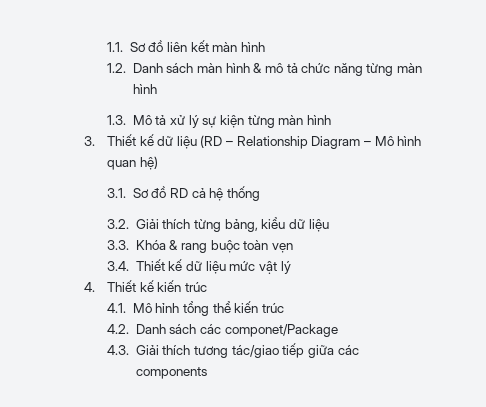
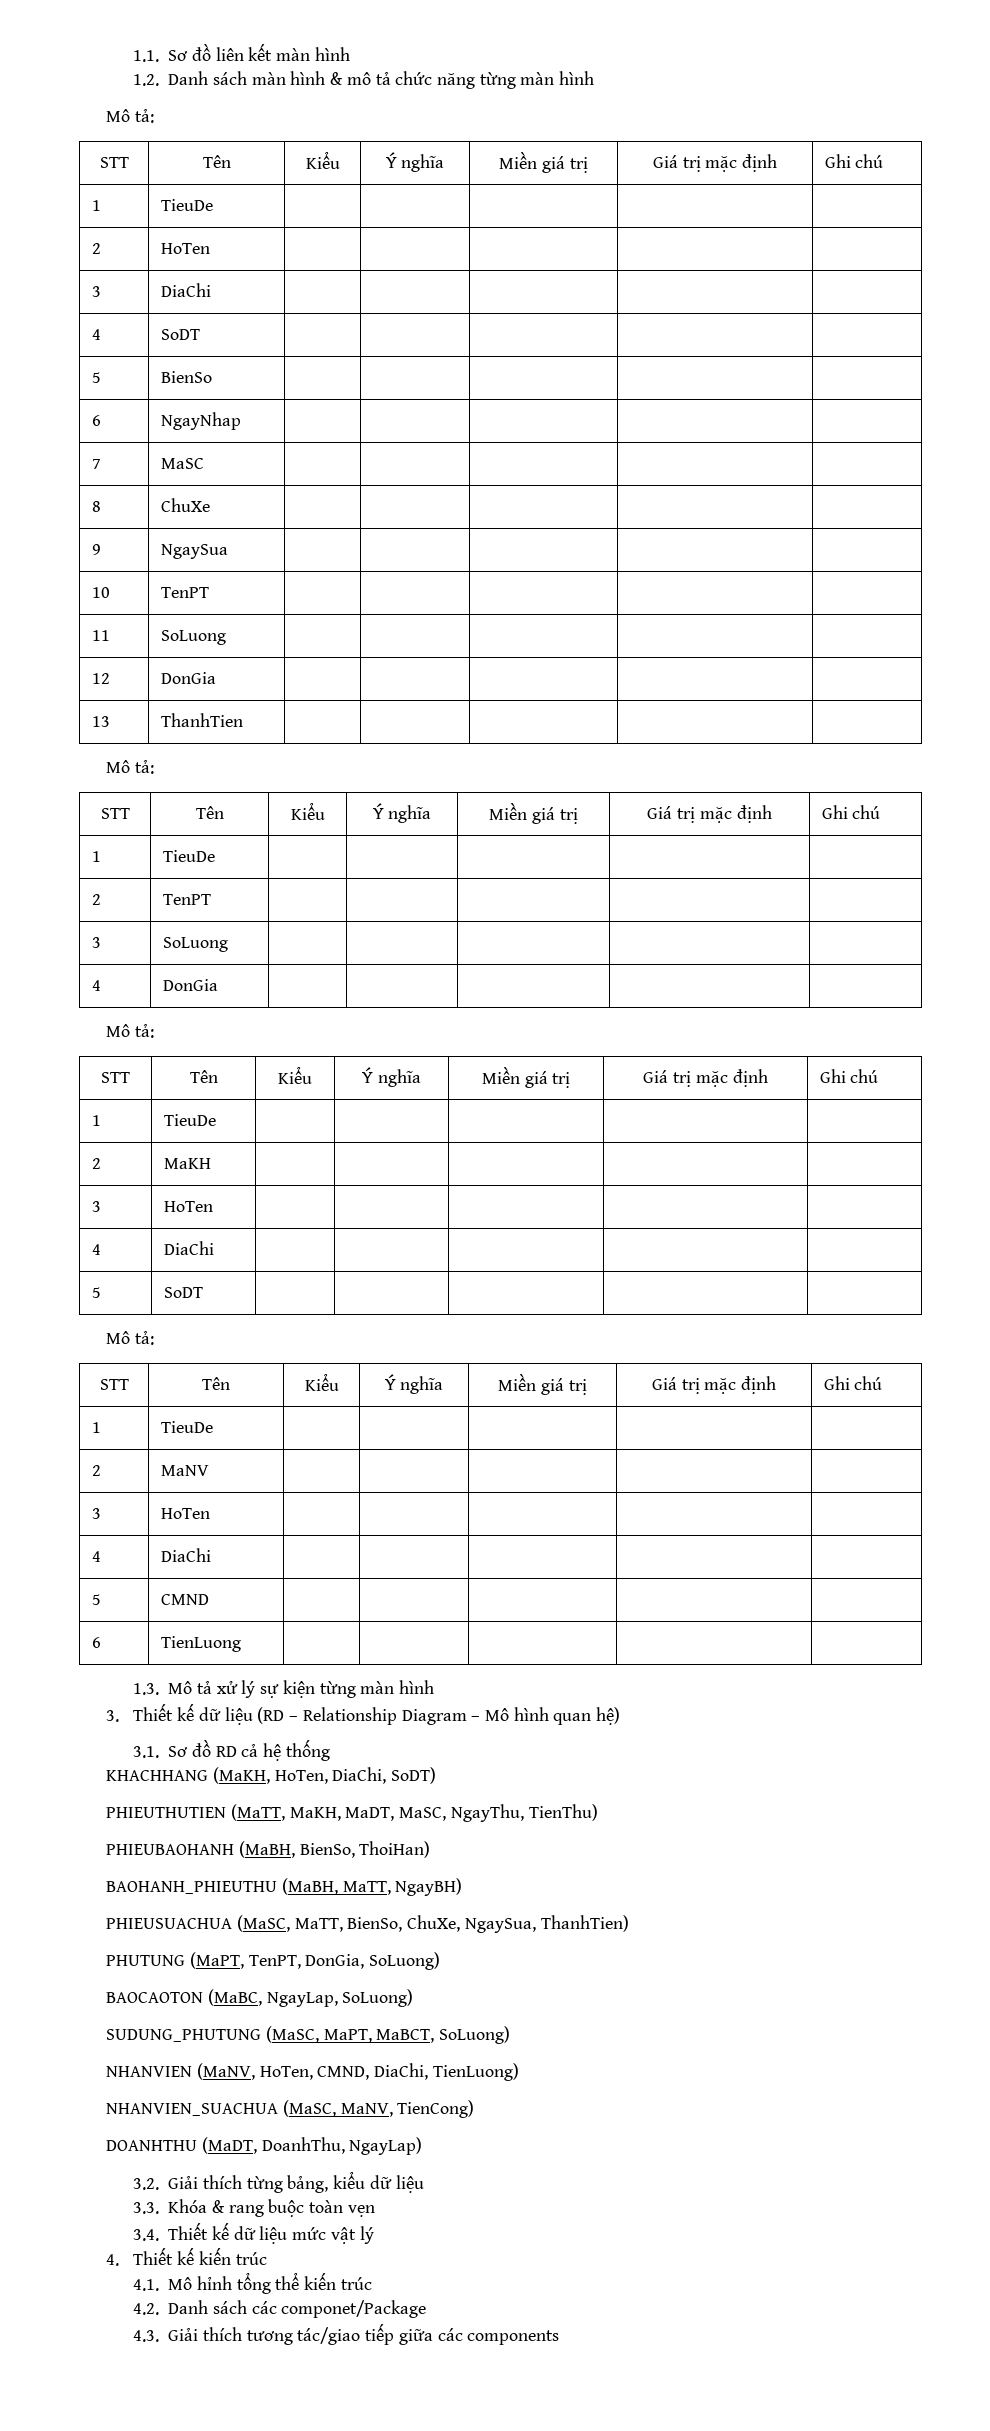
(157, 89) none -> [106,109,154,123] [99,157,129,168] [202,155,231,168] [305,151,340,169] [385,152,445,172] [499,151,588,173] [652,154,778,172] [824,154,884,168] [91,200,101,211] [160,199,213,211] [91,243,101,254] [160,243,210,254] [91,286,101,297] [160,283,211,297] [91,329,101,340] [160,329,200,340] [91,372,101,383] [160,371,212,383] [91,415,101,426] [160,412,241,430] [91,459,101,469] [160,458,204,469] [91,501,101,512] [160,498,210,512] [91,544,101,555] [160,544,228,559] [91,587,110,598] [160,587,209,598] [91,630,110,641] [160,630,226,645] [91,673,110,684] [160,672,216,684] [91,716,110,727] [160,713,243,727] [106,760,154,774] [100,808,130,819] [195,806,224,819] [290,802,325,820] [372,803,432,823] [489,802,578,824] [647,805,772,823] [821,805,881,819] [91,851,101,862] [162,850,215,862] [91,894,101,905] [162,894,211,905] [91,937,101,948] [162,937,228,952] [91,980,101,991] [162,979,218,991] [106,1024,154,1038] [101,1072,130,1083] [189,1070,218,1083] [278,1066,312,1084] [362,1067,421,1087] [481,1066,571,1088] [643,1069,768,1087] [819,1069,879,1083] [91,1115,101,1126] [163,1114,216,1126] [91,1158,101,1169] [163,1158,211,1169] [91,1201,101,1212] [163,1201,213,1212] [91,1244,101,1255] [163,1241,214,1255] [91,1287,101,1298] [163,1287,203,1298] [106,1331,154,1345] [99,1379,129,1390] [202,1377,230,1390] [304,1373,339,1391] [384,1374,444,1394] [498,1373,587,1395] [651,1376,777,1394] [823,1376,883,1390] [91,1422,101,1433] [160,1421,213,1433] [91,1465,101,1476] [160,1465,209,1476] [91,1508,101,1519] [160,1508,210,1519] [91,1551,101,1562] [160,1548,211,1562] [91,1594,101,1605] [160,1594,209,1605] [91,1637,101,1648] [160,1636,241,1652] // Mô tả: // STT | Tên | Kiểu | Ý nghĩa | Miền giá trị | Giá trị mặc định | Ghi chú // 1 | TieuDe | | | | | // 2 | HoTen | | | | | // 3 | DiaChi | | | | | // 4 | SoDT | | | | | // 5 | BienSo | | | | | // 6 | NgayNhap | | | | | // 7 | MaSC | | | | | // 8 | ChuXe | | | | | // 9 | NgaySua | | | | | // 10 | TenPT | | | | | // 11 | SoLuong | | | | | // 12 | DonGia | | | | | // 13 | ThanhTien | | | | | // Mô tả: // STT | Tên | Kiểu | Ý nghĩa | Miền giá trị | Giá trị mặc định | Ghi chú // 1 | TieuDe | | | | | // 2 | TenPT | | | | | // 3 | SoLuong | | | | | // 4 | DonGia | | | | | // Mô tả: // STT | Tên | Kiểu | Ý nghĩa | Miền giá trị | Giá trị mặc định | Ghi chú // 1 | TieuDe | | | | | // 2 | MaKH | | | | | // 3 | HoTen | | | | | // 4 | DiaChi | | | | | // 5 | SoDT | | | | | // Mô tả: // STT | Tên | Kiểu | Ý nghĩa | Miền giá trị | Giá trị mặc định | Ghi chú // 1 | TieuDe | | | | | // 2 | MaNV | | | | | // 3 | HoTen | | | | | // 4 | DiaChi | | | | | // 5 | CMND | | | | | // 6 | TienLuong | | | | |
(260, 193) none -> [106,1767,437,1784] [106,1804,598,1822] [106,1841,431,1858] [106,1878,463,1896] [106,1915,629,1933] [106,1952,441,1970] [106,1989,414,2007] [106,2026,511,2044] [106,2063,519,2081] [106,2100,475,2118] [106,2137,423,2155] // KHACHHANG (MaKH, HoTen, DiaChi, SoDT) // PHIEUTHUTIEN (MaTT, MaKH, MaDT, MaSC, NgayThu, TienThu) // PHIEUBAOHANH (MaBH, BienSo, ThoiHan) // BAOHANH_PHIEUTHU (MaBH, MaTT, NgayBH) // PHIEUSUACHUA (MaSC, MaTT, BienSo, ChuXe, NgaySua, ThanhTien) // PHUTUNG (MaPT, TenPT, DonGia, SoLuong) // BAOCAOTON (MaBC, NgayLap, SoLuong) // SUDUNG_PHUTUNG (MaSC, MaPT, MaBCT, SoLuong) // NHANVIEN (MaNV, HoTen, CMND, DiaChi, TienLuong) // NHANVIEN_SUACHUA (MaSC, MaNV, TienCong) // DOANHTHU (MaDT, DoanhThu, NgayLap)

